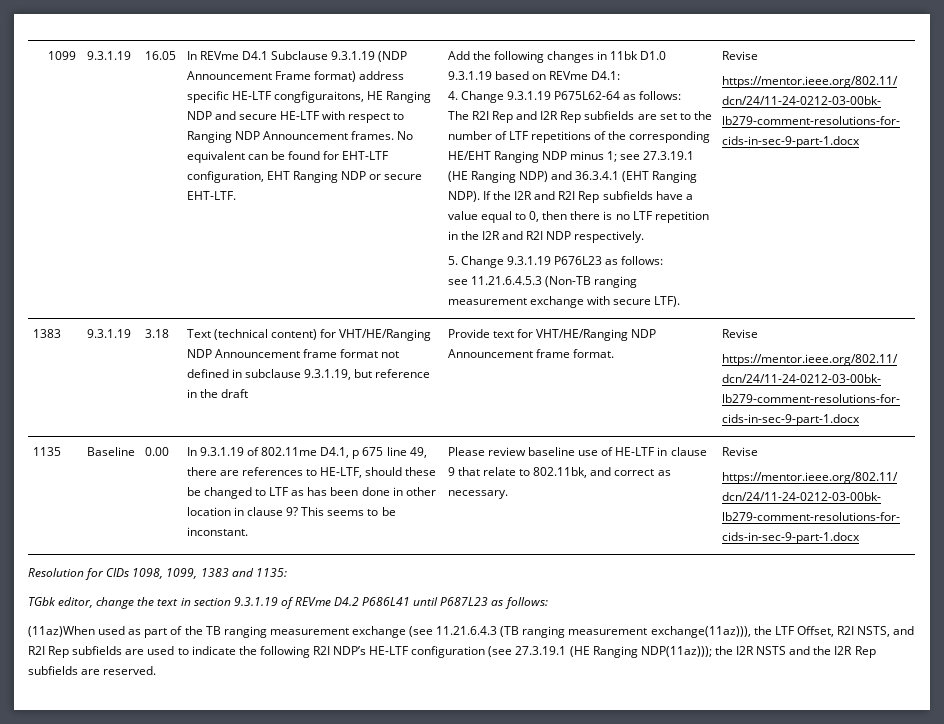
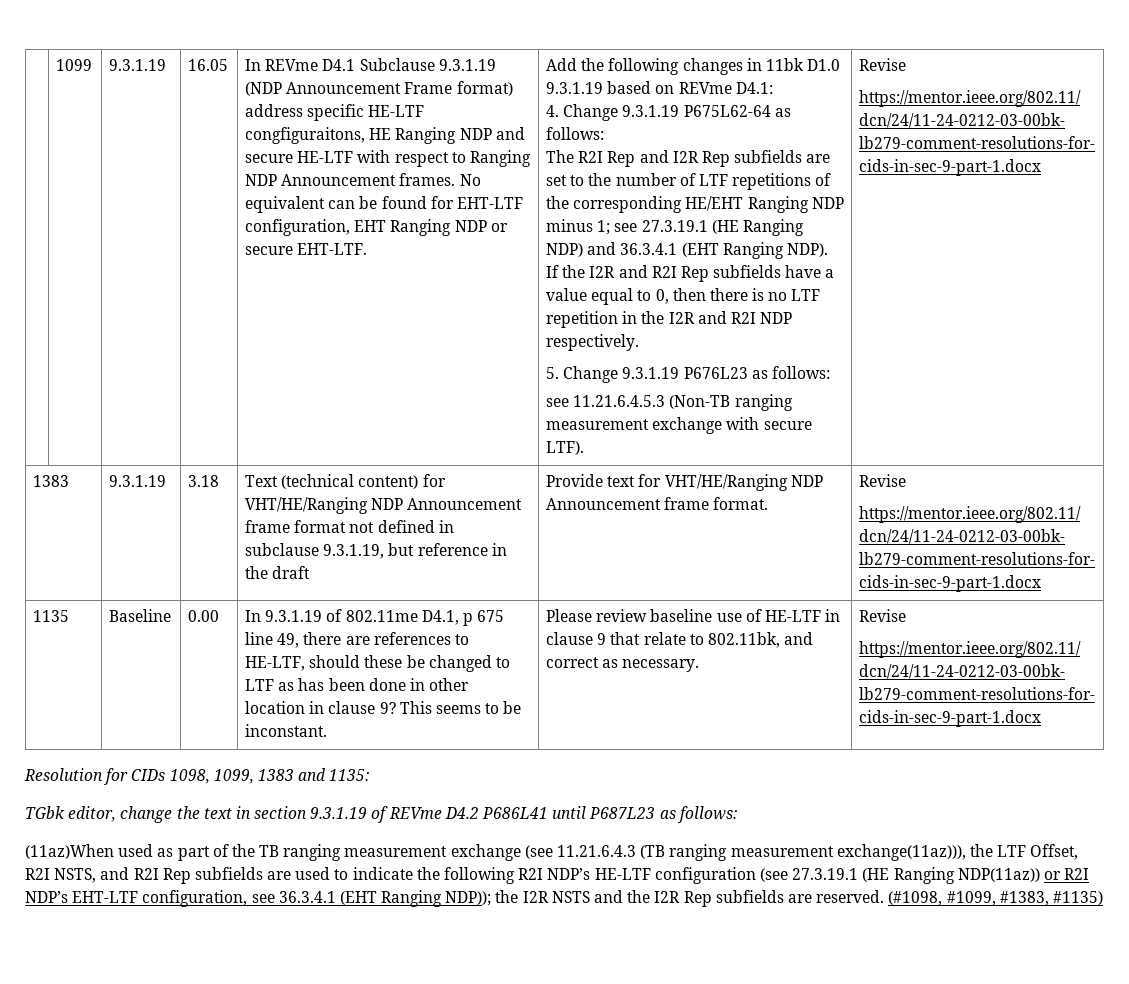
[640,646,712,657] NDP(11az))); -> [957,868,1090,882] [25,890,492,907] NDP(11az)) or R2I NDP’s EHT-LTF configuration, see 36.3.4.1 (EHT Ranging NDP));
(157, 670) none -> [888,891,1103,906] (#1098, #1099, #1383, #1135)

